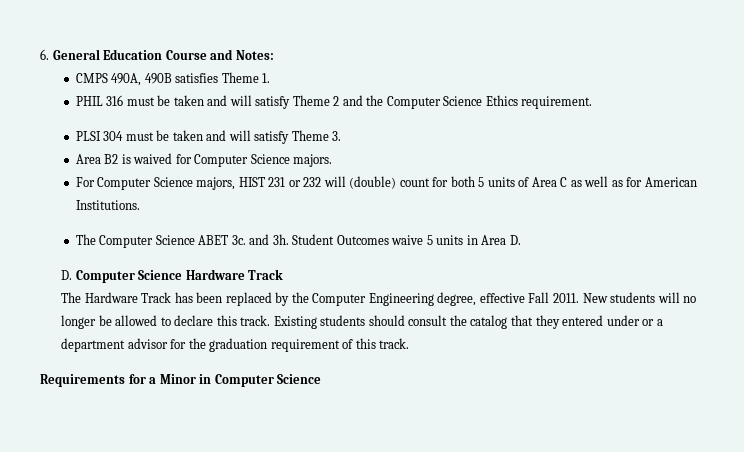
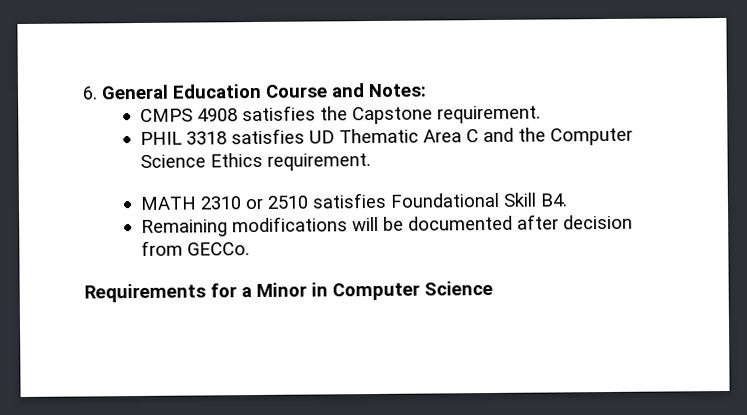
[111,72,271,86] [75,95,340,109] 490A, 490B satisfies Theme 1. // PHIL 316 must be taken and will satisfy Theme 2 -> [196,105,541,125] [139,128,479,145] 4908 satisfies the Capstone requirement. // PHIL 3318 satisfies UD Thematic Area C
[75,130,342,144] [75,153,333,167] [75,176,697,190] [75,200,140,210] [75,234,521,248] [61,269,284,283] [61,292,697,306] [61,315,663,329] [61,338,410,352] PLSI 304 must be taken and will satisfy Theme 3. // Area B2 is waived for Computer Science majors. // For Computer Science majors, HIST 231 or 232 will (double) count for both 5 units of Area C as well as for American Institutions. // The Computer Science ABET 3c. and 3h. Student Outcomes waive 5 units in Area D. // D. Computer Science Hardware Track // The Hardware Track has been replaced by the Computer Engineering degree, effective Fall 2011. New students will no longer be allowed to declare this track. Existing students should consult the catalog that they entered under or a department advisor for the graduation requirement of this track. -> [139,192,567,210] [140,214,633,237] [140,240,250,256] MATH 2310 or 2510 satisfies Foundational Skill B4. // Remaining modifications will be documented after decision from GECCo.

